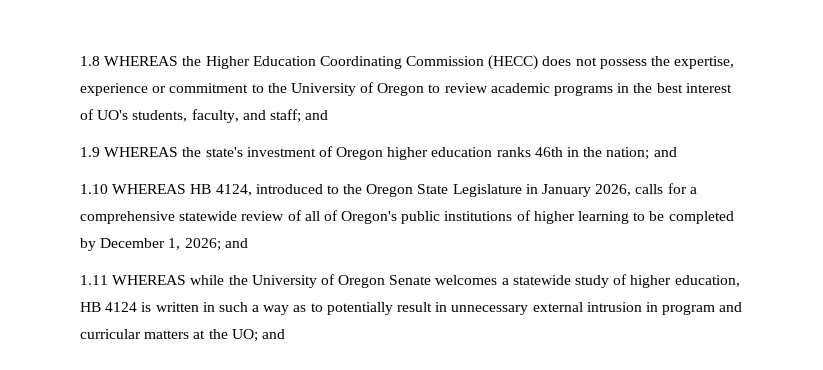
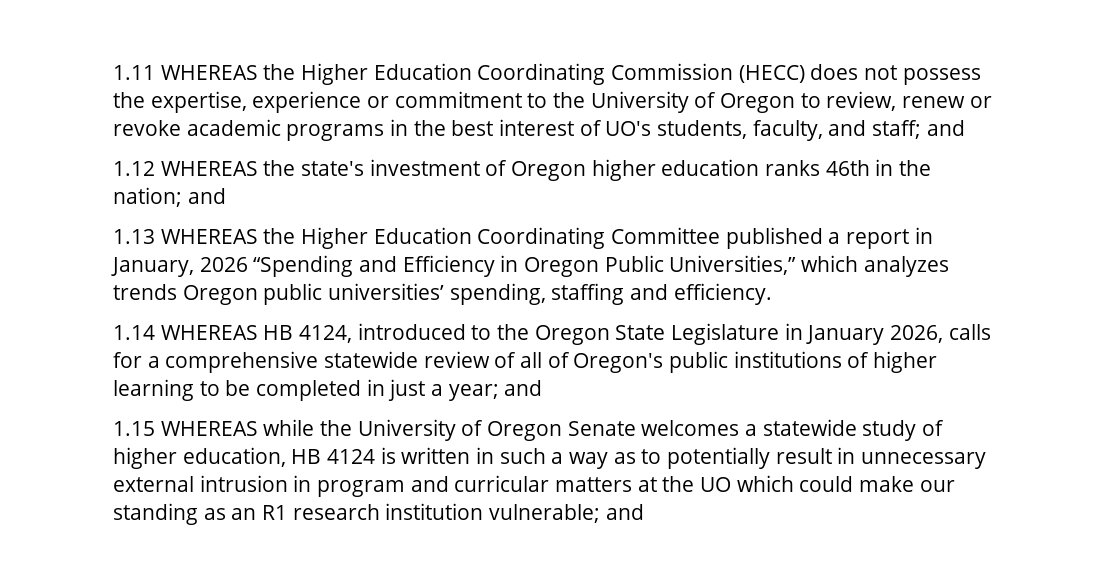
[80,56,100,66] 1.8 -> [113,65,155,80] 1.11
[444,83,488,93] review -> [826,91,992,111] [113,120,181,136] review, renew or revoke
[80,147,100,157] 1.9 -> [113,161,155,176] 1.12
[80,184,108,194] 1.10 -> [113,227,933,249] [111,255,949,277] [113,283,772,305] [113,325,155,340] 1.13 WHEREAS the Higher Education Coordinating Committee published a report in January, 2026 “Spending and Efficiency in Oregon Public Universities,” which analyzes trends Oregon public universities’ spending, staffing and efficiency. // 1.14
[80,238,248,251] [80,275,108,285] by December 1, 2026; and // 1.11 -> [366,379,543,401] [113,421,155,436] in just a year; and // 1.15
[231,329,258,342] UO; -> [700,475,955,492] [113,503,601,525] UO which could make our standing as an R1 research institution vulnerable;

